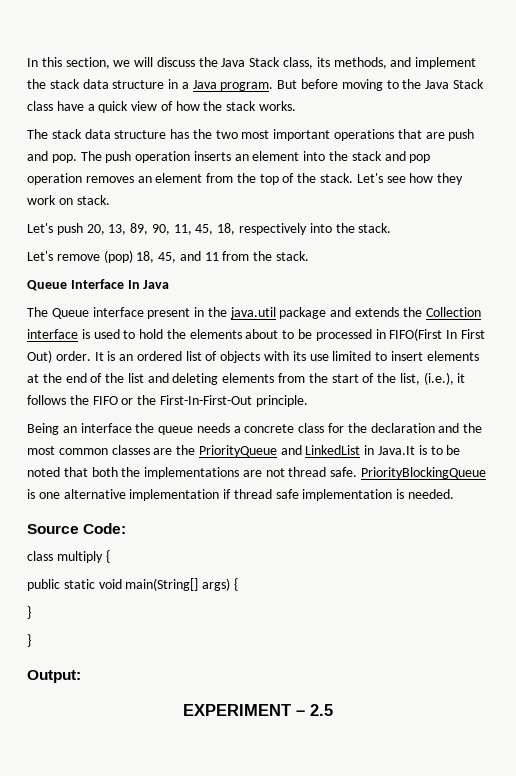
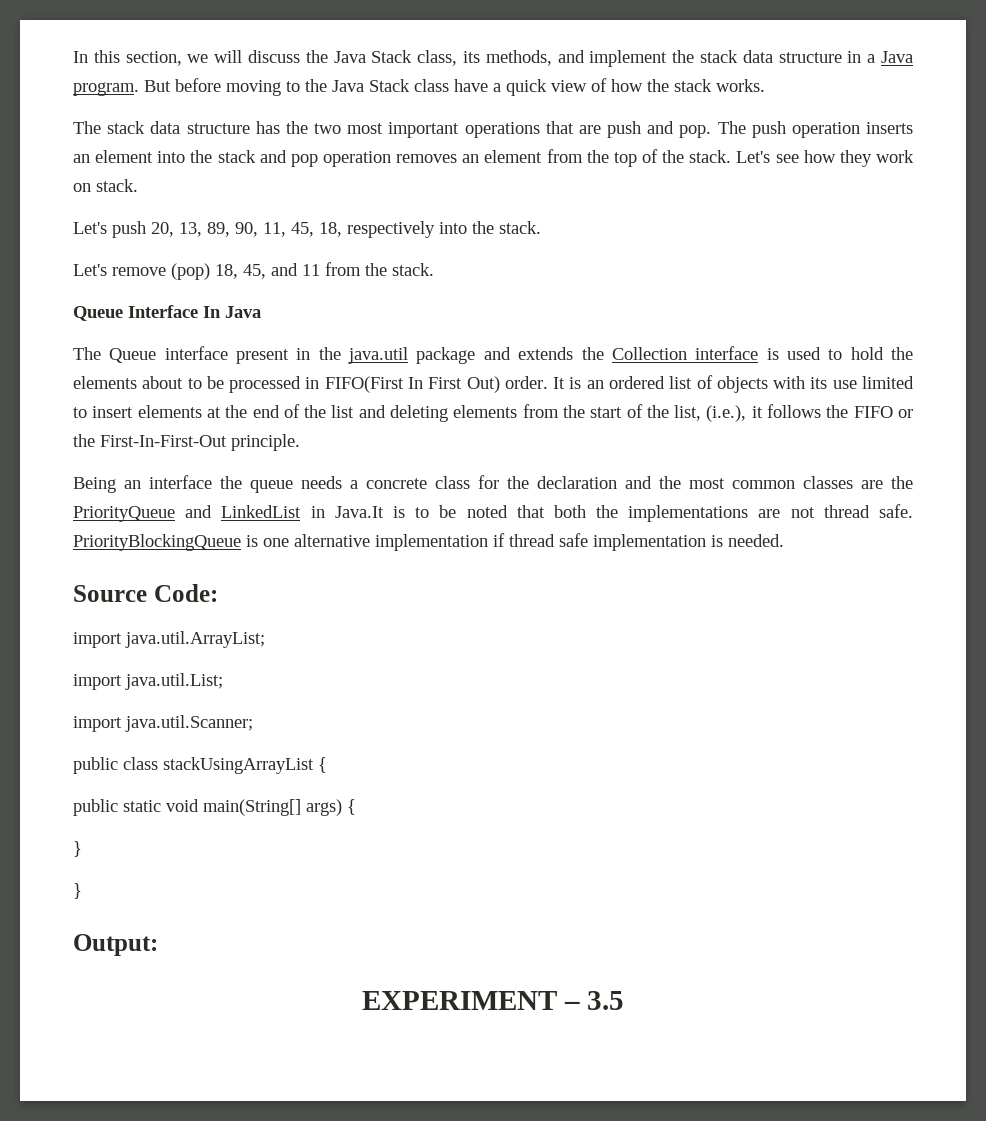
[27,551,103,563] class multiply -> [73,631,265,648] [73,673,223,690] [73,715,253,732] [73,757,314,774] import java.util.ArrayList; // import java.util.List; // import java.util.Scanner; // public class stackUsingArrayList
[310,704,333,716] 2.5 -> [587,991,625,1010] 3.5

